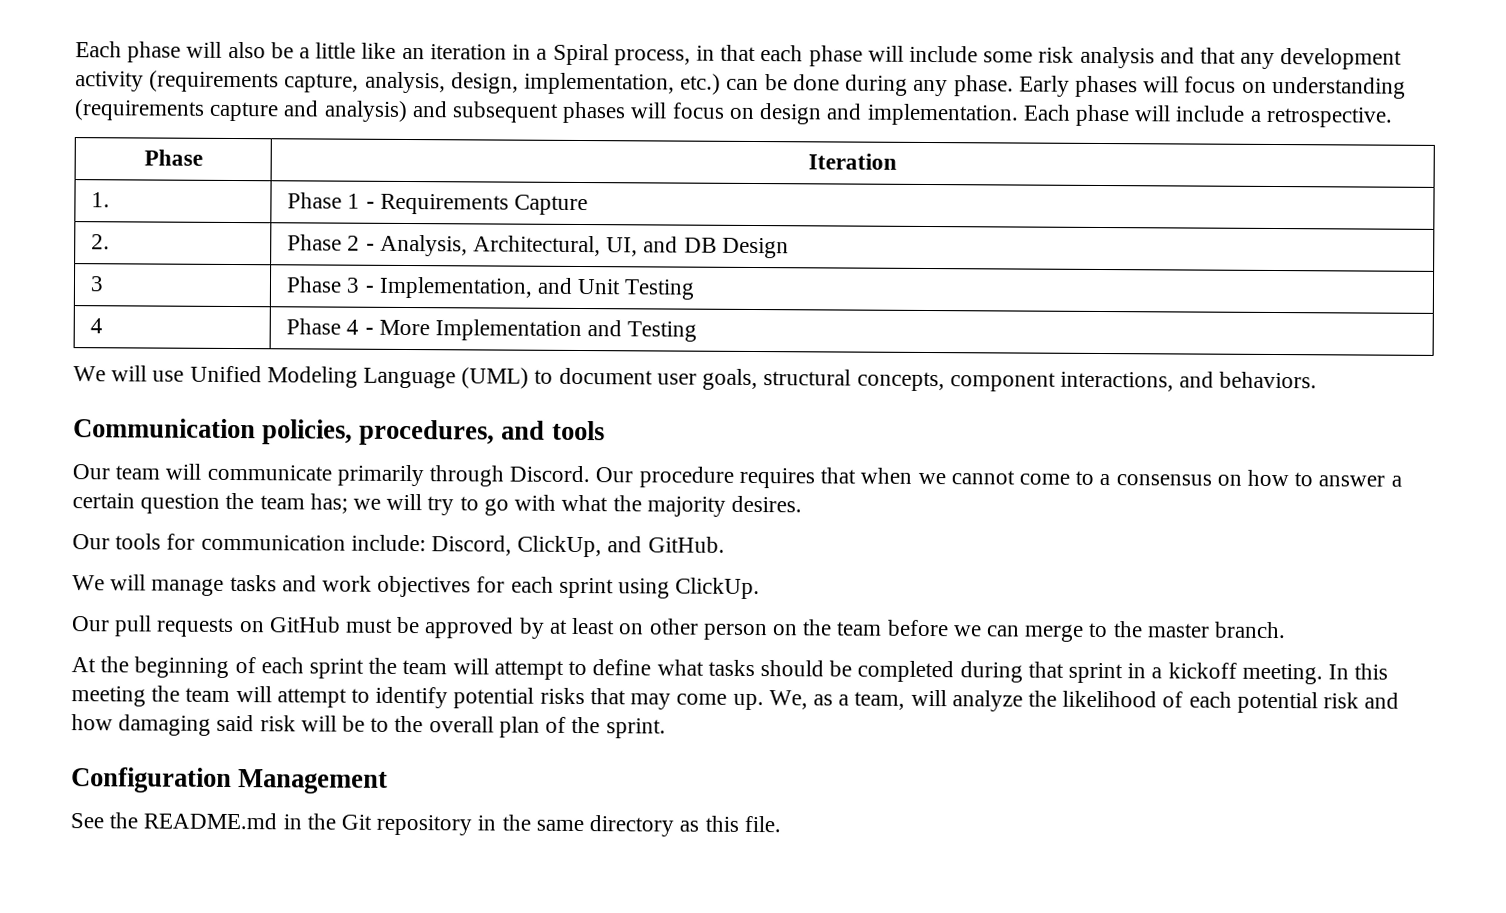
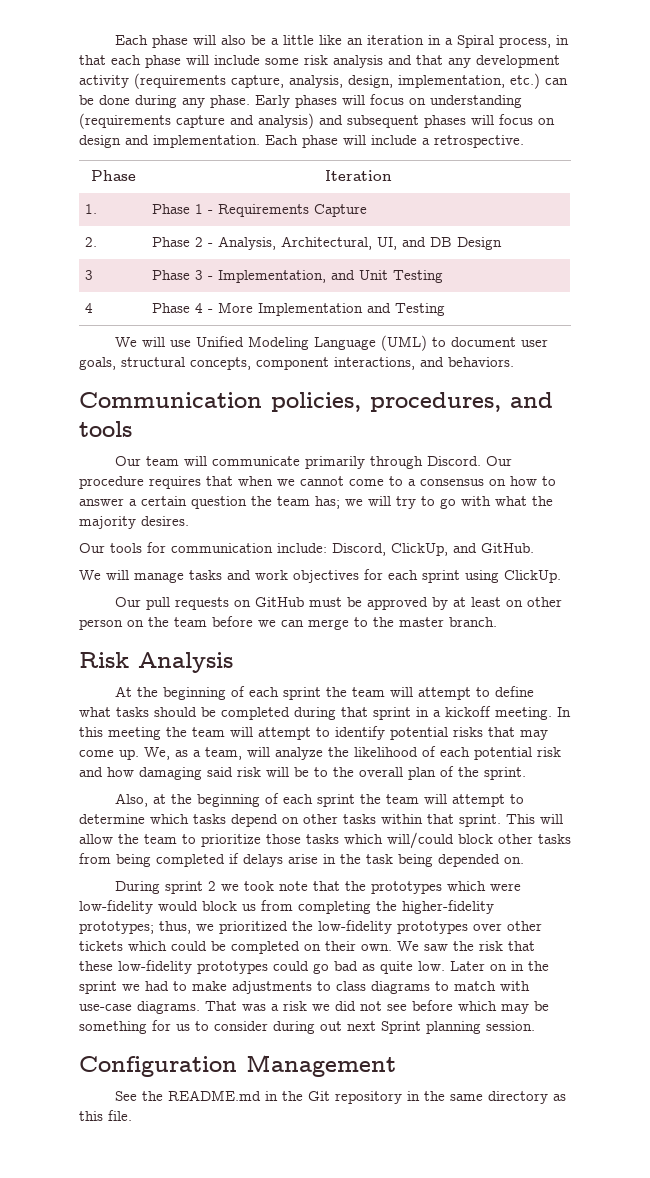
(1287, 630) none -> [79,652,233,673] // Risk Analysis
(666, 728) none -> [115,793,525,807] [79,814,563,827] [79,832,571,849] [79,853,524,867] [115,881,522,894] [79,900,494,914] [79,920,542,934] [79,941,535,954] [79,960,549,974] [79,981,530,994] [79,1000,549,1014] [79,1020,535,1034] // Also, at the beginning of each sprint the team will attempt to determine which tasks depend on other tasks within that sprint. This will allow the team to prioritize those tasks which will/could block other tasks from being completed if delays arise in the task being depended on. // During sprint 2 we took note that the prototypes which were low-fidelity would block us from completing the higher-fidelity prototypes; thus, we prioritized the low-fidelity prototypes over other tickets which could be completed on their own. We saw the risk that these low-fidelity prototypes could go bad as quite low. Later on in the sprint we had to make adjustments to class diagrams to match with use-case diagrams. That was a risk we did not see before which may be something for us to consider during out next Sprint planning session.

